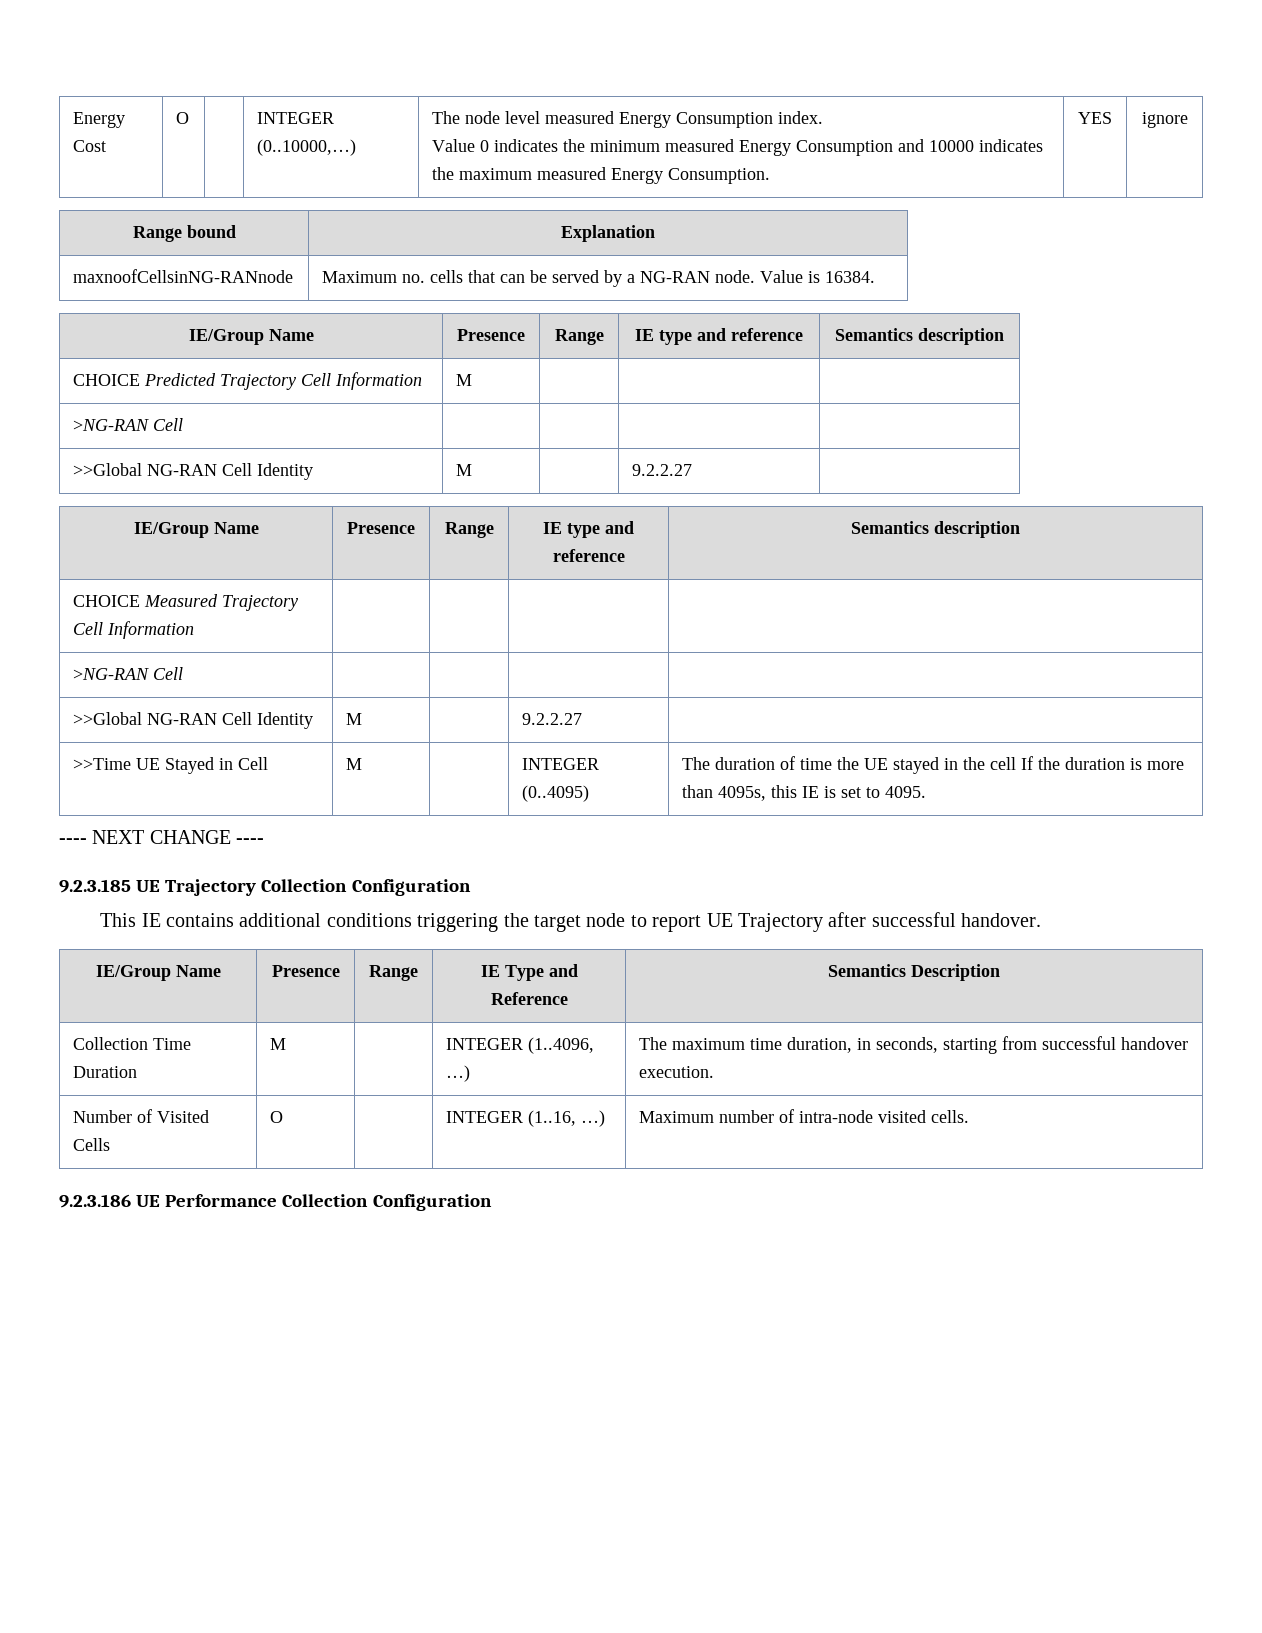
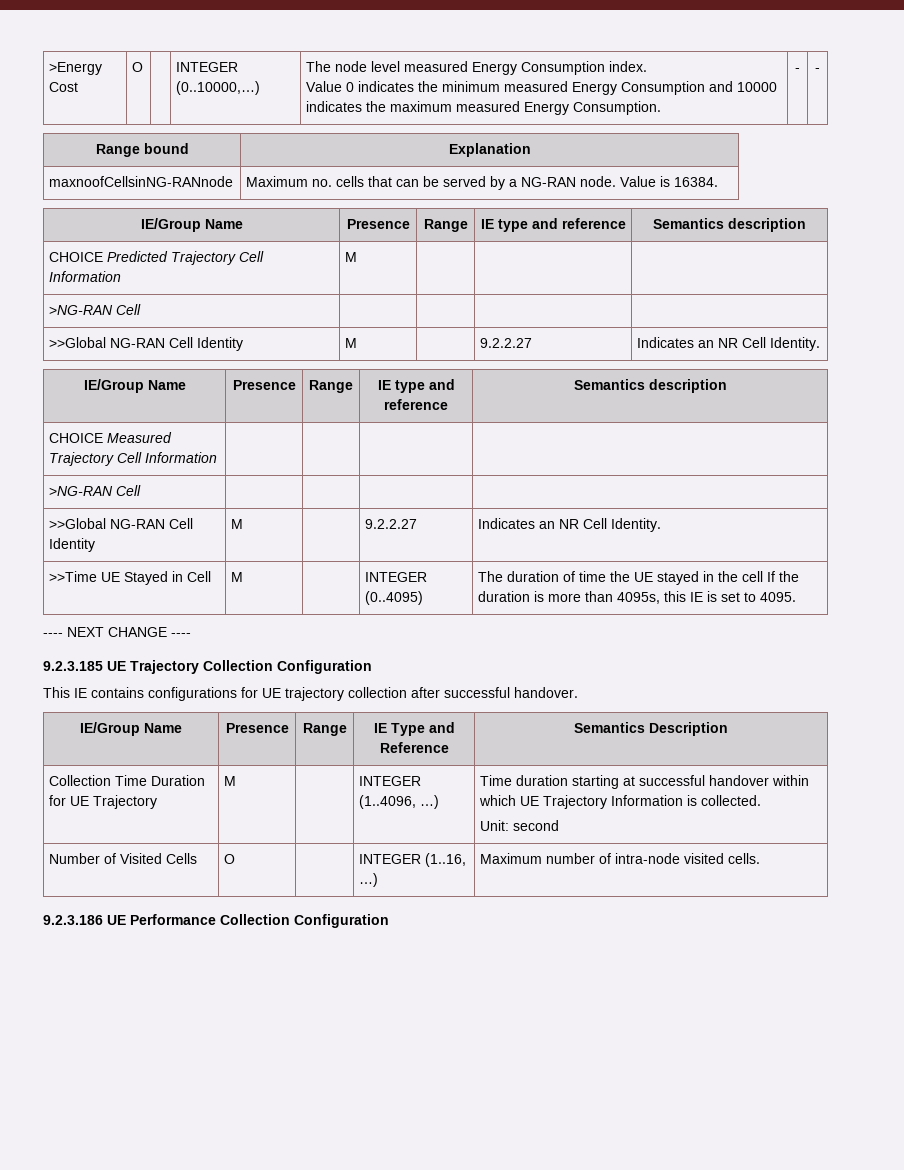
[73,112,126,128] Energy -> [49,62,103,75] >Energy
[1078,112,1112,124] [1141,112,1188,128] YES | ignore -> [795,68,800,72] [815,68,820,72] - | -
(693, 470) none -> [637,337,821,351] Indicates an NR Cell Identity.
(583, 719) none -> [478,518,662,532] Indicates an NR Cell Identity.
[239,913,823,932] additional conditions triggering the target node to report UE Trajectory -> [148,687,407,701] configurations for UE trajectory collection
(138, 1072) none -> [49,795,158,809] for UE Trajectory
[639,1036,1189,1054] [639,1066,715,1078] The maximum time duration, in seconds, starting from successful handover execution. -> [480,775,810,789] [479,795,762,809] [480,820,560,831] Time duration starting at successful handover within which UE Trajectory Information is collected. // Unit: second

